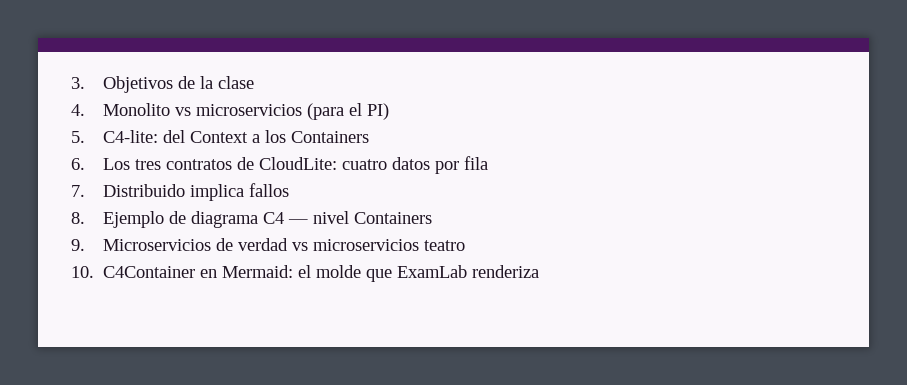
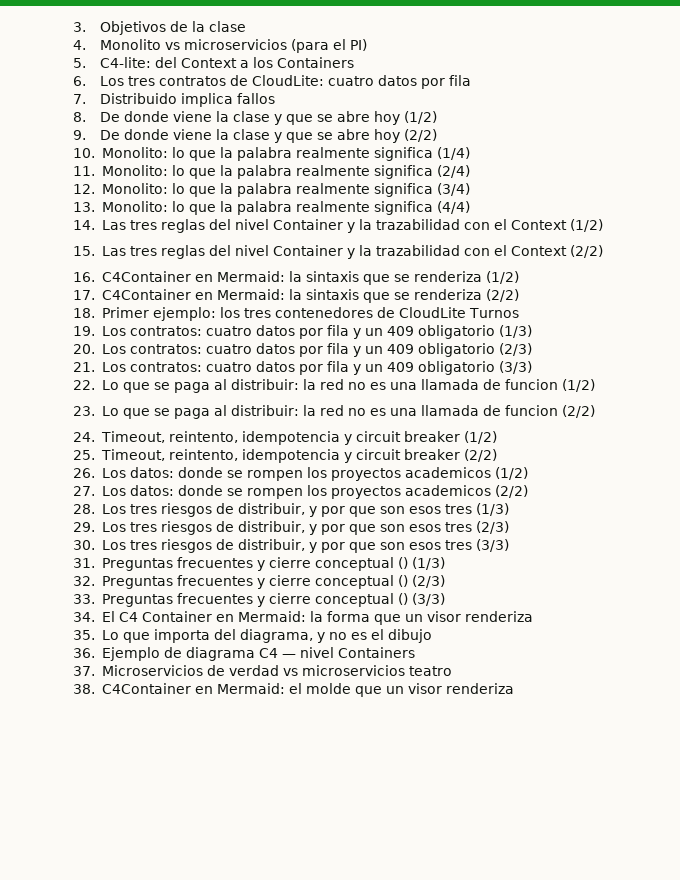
(85, 218) none -> [99,111,437,125] [73,129,437,143] [73,147,470,161] [73,165,470,179] [73,183,470,197] [73,201,470,215] [73,219,603,233] [73,245,603,259] [73,271,519,285] [73,289,519,303] [73,307,519,321] [73,325,532,339] [73,343,532,357] [73,361,532,375] [73,379,595,393] [73,405,595,419] [73,431,497,445] [73,449,497,463] [73,467,528,481] [73,485,528,499] [73,503,509,517] [73,521,509,535] [73,539,509,553] [73,557,445,571] [73,575,445,589] [73,593,445,607] [73,611,533,625] [73,629,432,643] [73,648,95,658] De donde viene la clase y que se abre hoy (1/2) // 9. De donde viene la clase y que se abre hoy (2/2) // 10. Monolito: lo que la palabra realmente significa (1/4) // 11. Monolito: lo que la palabra realmente significa (2/4) // 12. Monolito: lo que la palabra realmente significa (3/4) // 13. Monolito: lo que la palabra realmente significa (4/4) // 14. Las tres reglas del nivel Container y la trazabilidad con el Context (1/2) // 15. Las tres reglas del nivel Container y la trazabilidad con el Context (2/2) // 16. C4Container en Mermaid: la sintaxis que se renderiza (1/2) // 17. C4Container en Mermaid: la sintaxis que se renderiza (2/2) // 18. Primer ejemplo: los tres contenedores de CloudLite Turnos // 19. Los contratos: cuatro datos por fila y un 409 obligatorio (1/3) // 20. Los contratos: cuatro datos por fila y un 409 obligatorio (2/3) // 21. Los contratos: cuatro datos por fila y un 409 obligatorio (3/3) // 22. Lo que se paga al distribuir: la red no es una llamada de funcion (1/2) // 23. Lo que se paga al distribuir: la red no es una llamada de funcion (2/2) // 24. Timeout, reintento, idempotencia y circuit breaker (1/2) // 25. Timeout, reintento, idempotencia y circuit breaker (2/2) // 26. Los datos: donde se rompen los proyectos academicos (1/2) // 27. Los datos: donde se rompen los proyectos academicos (2/2) // 28. Los tres riesgos de distribuir, y por que son esos tres (1/3) // 29. Los tres riesgos de distribuir, y por que son esos tres (2/3) // 30. Los tres riesgos de distribuir, y por que son esos tres (3/3) // 31. Preguntas frecuentes y cierre conceptual () (1/3) // 32. Preguntas frecuentes y cierre conceptual () (2/3) // 33. Preguntas frecuentes y cierre conceptual () (3/3) // 34. El C4 Container en Mermaid: la forma que un visor renderiza // 35. Lo que importa del diagrama, y no es el dibujo // 36.
[71,239,85,251] 9. -> [73,666,95,676] 37.
[71,266,94,278] 10. -> [73,684,95,694] 38.
[397,265,468,278] ExamLab -> [385,683,442,694] un visor

